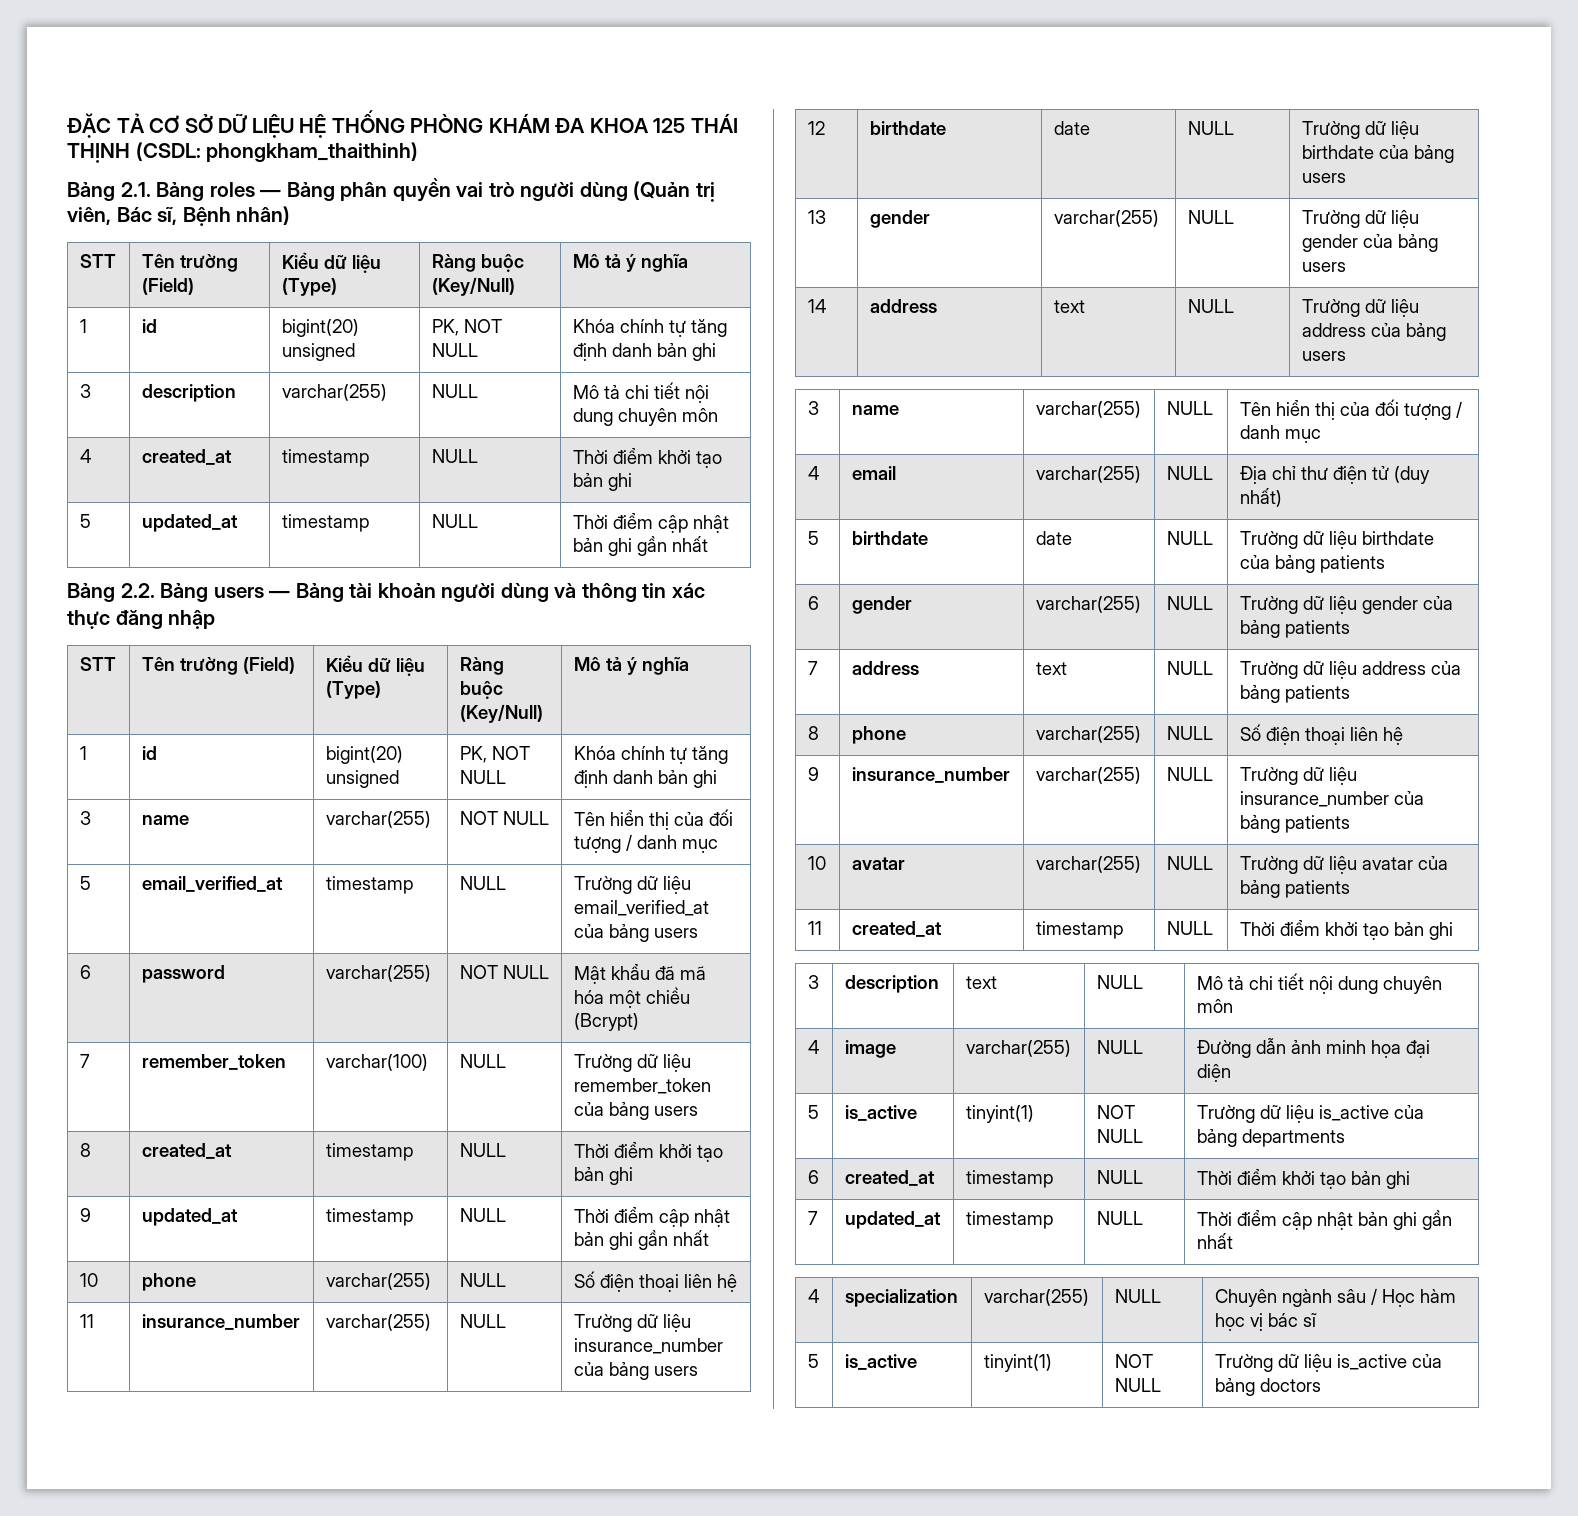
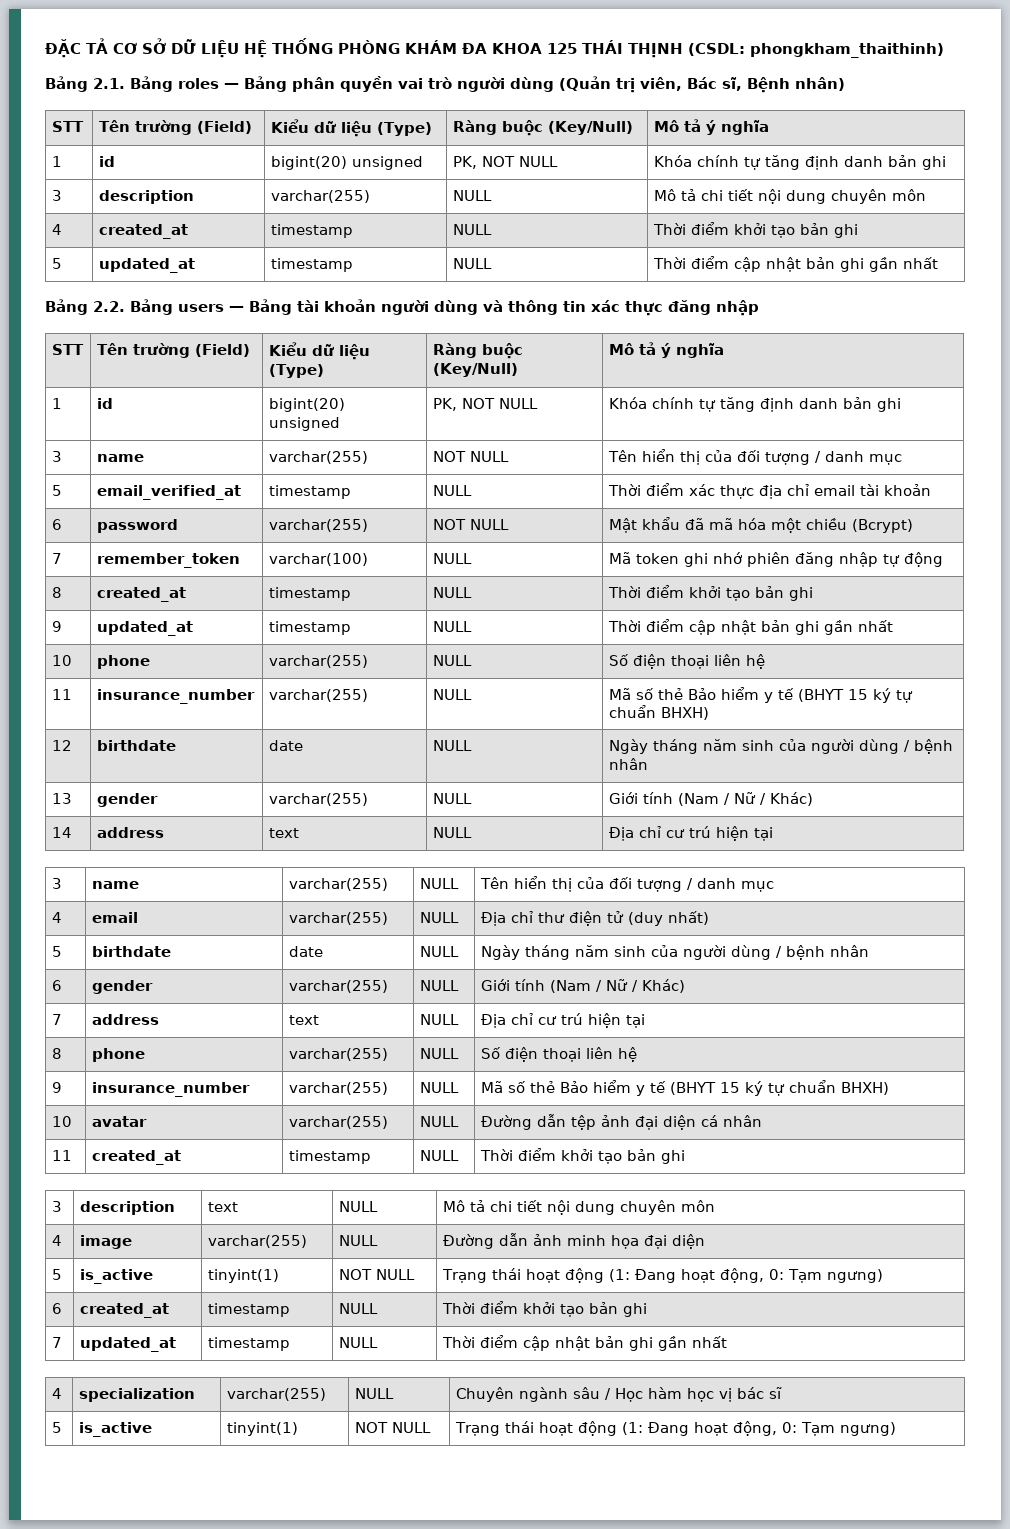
[573,876,691,894] [573,900,709,916] [573,924,698,942] Trường dữ liệu email_verified_at của bảng users -> [607,483,931,499] Thời điểm xác thực địa chỉ email tài khoản
[573,1054,691,1072] [573,1078,711,1094] [573,1102,698,1120] Trường dữ liệu remember_token của bảng users -> [608,552,943,567] Mã token ghi nhớ phiên đăng nhập tự động
[573,1314,691,1332] [573,1338,723,1354] [573,1362,698,1380] [807,121,825,135] [869,121,946,135] [1053,121,1090,135] [1187,121,1234,135] [1301,121,1419,139] [1301,145,1454,163] [1301,173,1346,183] [807,210,826,224] [869,210,930,228] [1053,210,1159,227] [1187,210,1234,224] [1301,210,1419,228] [1301,234,1438,252] [1301,262,1346,272] [807,299,826,313] [869,299,937,313] [1053,300,1085,313] [1187,299,1234,313] [1301,299,1419,317] [1301,323,1446,341] [1301,351,1346,361] Trường dữ liệu insurance_number của bảng users // 12 | birthdate | date | NULL | Trường dữ liệu birthdate của bảng users // 13 | gender | varchar(255) | NULL | Trường dữ liệu gender của bảng users // 14 | address | text | NULL | Trường dữ liệu address của bảng users -> [608,687,913,703] [608,705,709,720] [51,740,72,751] [96,740,176,751] [268,740,303,751] [432,740,472,751] [608,739,953,754] [608,758,648,770] [51,793,72,804] [96,793,158,807] [268,793,368,806] [432,793,472,804] [608,792,813,806] [51,827,72,838] [96,827,164,838] [268,828,299,838] [432,827,472,838] [608,826,773,841] Mã số thẻ Bảo hiểm y tế (BHYT 15 ký tự chuẩn BHXH) // 12 | birthdate | date | NULL | Ngày tháng năm sinh của người dùng / bệnh nhân // 13 | gender | varchar(255) | NULL | Giới tính (Nam / Nữ / Khác) // 14 | address | text | NULL | Địa chỉ cư trú hiện tại
[1239,531,1434,549] [1239,555,1385,573] [807,596,819,610] [851,596,912,614] [1035,596,1141,613] [1166,596,1213,610] [1239,596,1453,614] [1239,620,1350,638] [807,661,818,675] [851,661,919,675] [1035,662,1067,675] [1166,661,1213,675] [1239,661,1461,679] [1239,685,1350,703] Trường dữ liệu birthdate của bảng patients // 6 | gender | varchar(255) | NULL | Trường dữ liệu gender của bảng patients // 7 | address | text | NULL | Trường dữ liệu address của bảng patients -> [480,945,869,960] [51,980,62,991] [91,980,153,994] [288,980,388,993] [419,980,459,991] [480,979,685,993] [51,1014,62,1025] [91,1014,159,1025] [288,1015,319,1025] [419,1014,459,1025] [480,1013,645,1028] Ngày tháng năm sinh của người dùng / bệnh nhân // 6 | gender | varchar(255) | NULL | Giới tính (Nam / Nữ / Khác) // 7 | address | text | NULL | Địa chỉ cư trú hiện tại
[1239,767,1357,785] [1239,791,1424,807] [1239,815,1350,833] [807,856,826,870] [851,857,905,870] [1035,856,1141,873] [1166,856,1213,870] [1239,856,1448,874] [1239,880,1350,898] Trường dữ liệu insurance_number của bảng patients // 10 | avatar | varchar(255) | NULL | Trường dữ liệu avatar của bảng patients -> [480,1080,889,1096] [51,1116,72,1127] [91,1116,147,1127] [288,1116,388,1129] [419,1116,459,1127] [480,1114,762,1130] Mã số thẻ Bảo hiểm y tế (BHYT 15 ký tự chuẩn BHXH) // 10 | avatar | varchar(255) | NULL | Đường dẫn tệp ảnh đại diện cá nhân
[1196,1105,1424,1123] [1196,1129,1345,1147] Trường dữ liệu is_active của bảng departments -> [441,1268,883,1283] Trạng thái hoạt động (1: Đang hoạt động, 0: Tạm ngưng)
[1214,1354,1442,1372] [1214,1378,1321,1396] Trường dữ liệu is_active của bảng doctors -> [454,1421,896,1436] Trạng thái hoạt động (1: Đang hoạt động, 0: Tạm ngưng)

